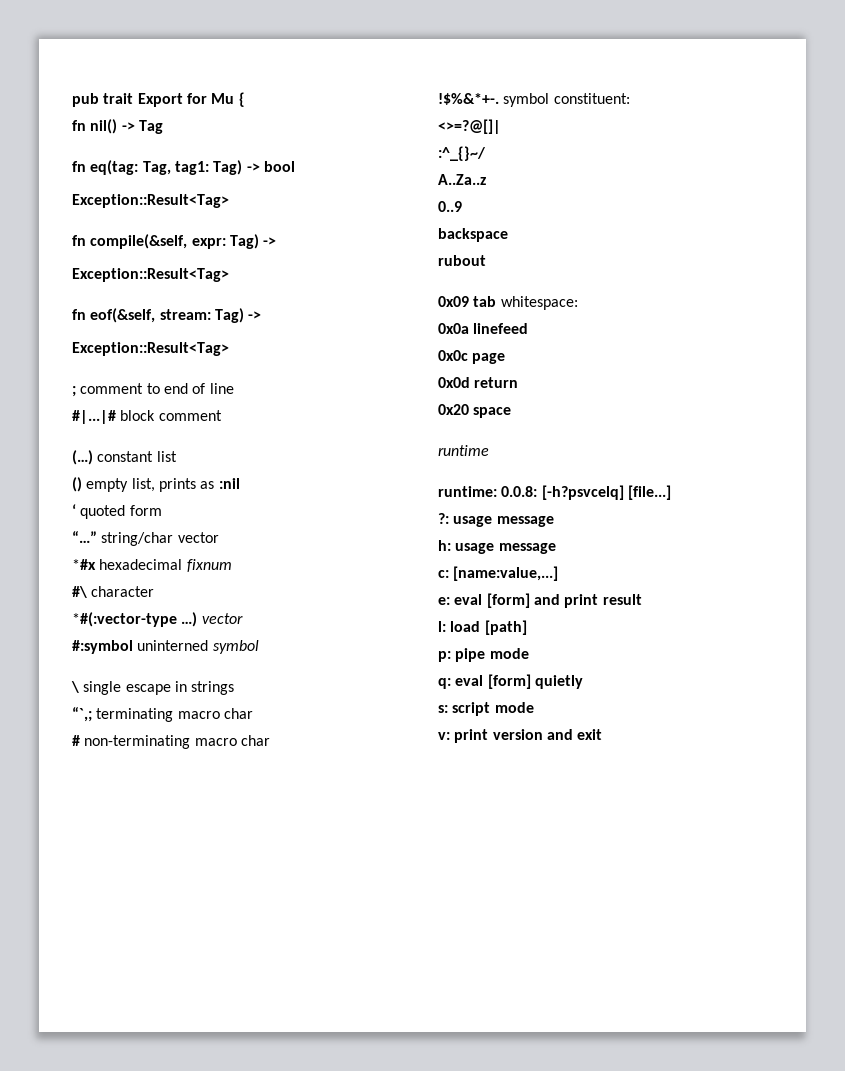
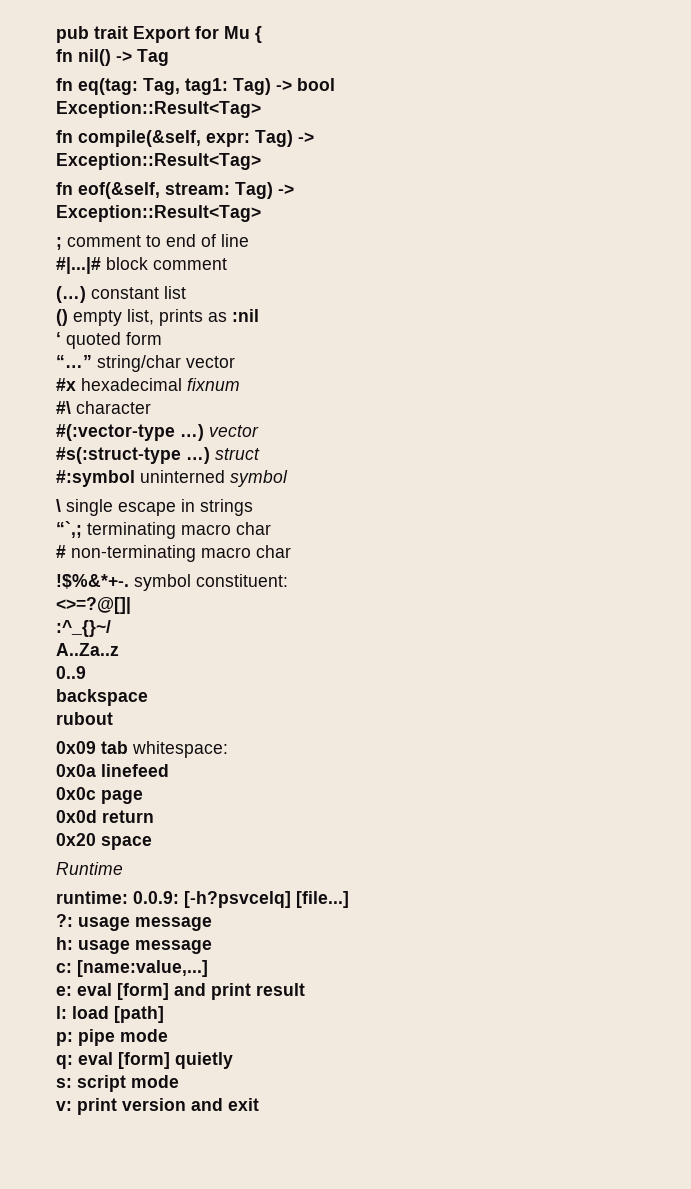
[72,559,96,570] *#x -> [56,378,76,391] #x
[72,612,177,627] *#(:vector-type -> [56,424,175,441] #(:vector-type
(243, 618) none -> [56,447,260,464] // #s(:struct-type …) struct
[438,445,489,456] runtime -> [56,862,123,875] Runtime
[501,486,538,497] 0.0.8: -> [133,891,179,904] 0.0.9:

